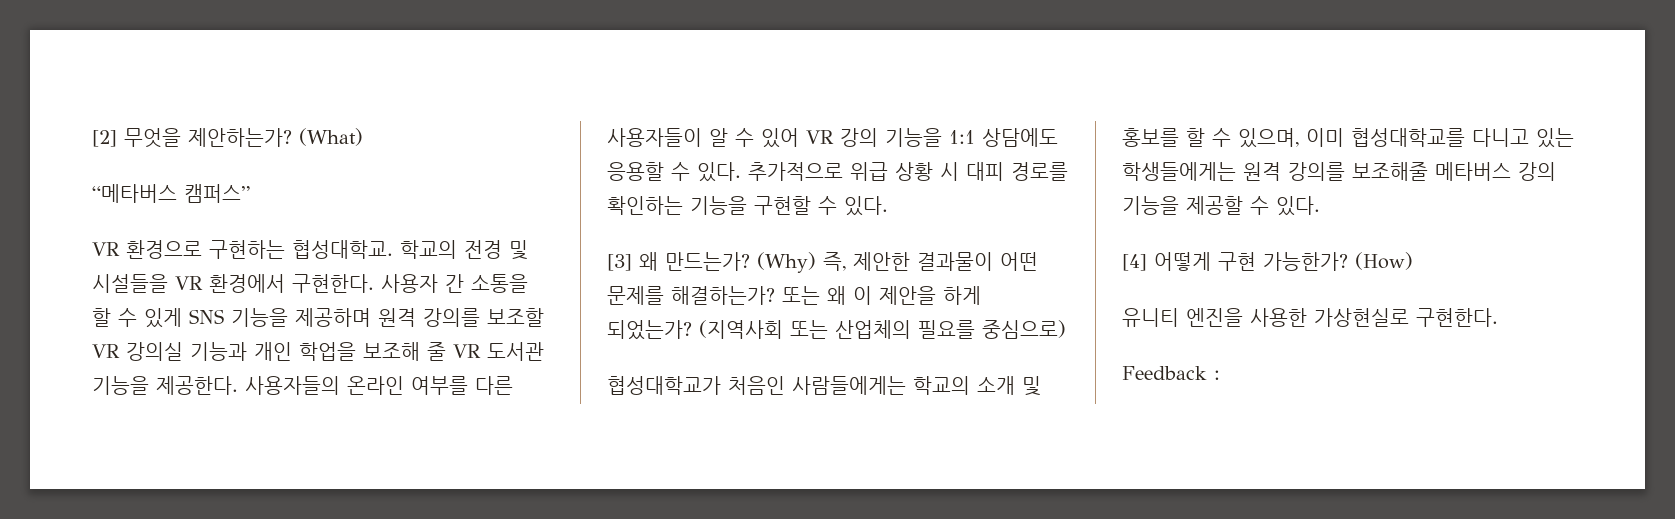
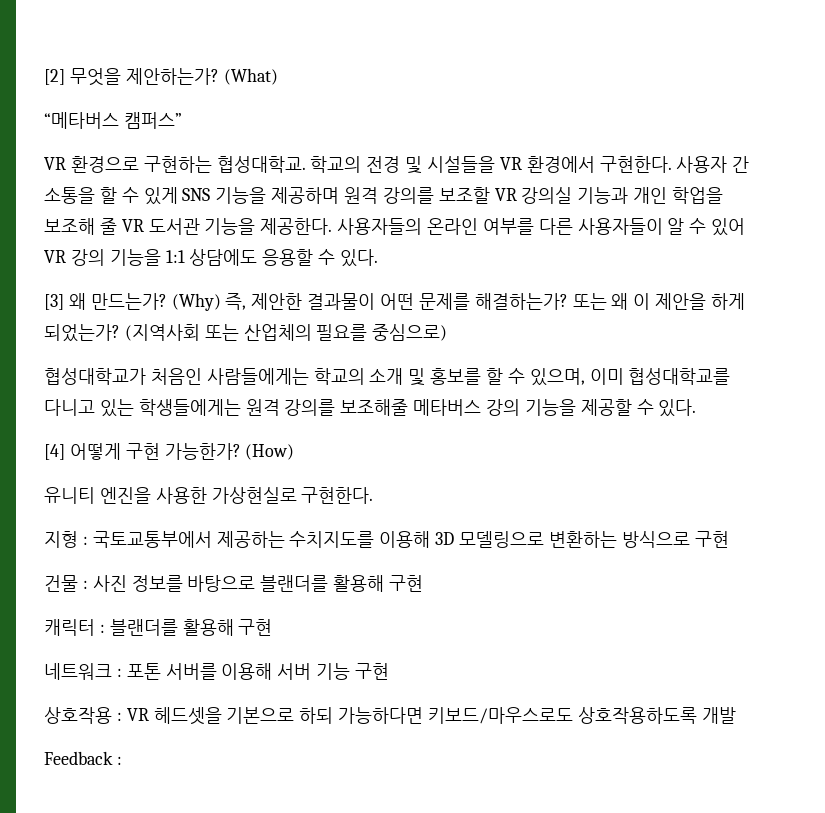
[748,162,1068,181] [607,196,888,216] 추가적으로 위급 상황 시 대피 경로를 확인하는 기능을 구현할 수 있다. -> (379, 258) none
(1498, 317) none -> [44,531,729,548] [44,575,424,592] [44,619,273,636] [44,663,390,680] [44,707,736,725] // 지형 : 국토교통부에서 제공하는 수치지도를 이용해 3D 모델링으로 변환하는 방식으로 구현 // 건물 : 사진 정보를 바탕으로 블랜더를 활용해 구현 // 캐릭터 : 블랜더를 활용해 구현 // 네트워크 : 포톤 서버를 이용해 서버 기능 구현 // 상호작용 : VR 헤드셋을 기본으로 하되 가능하다면 키보드/마우스로도 상호작용하도록 개발

